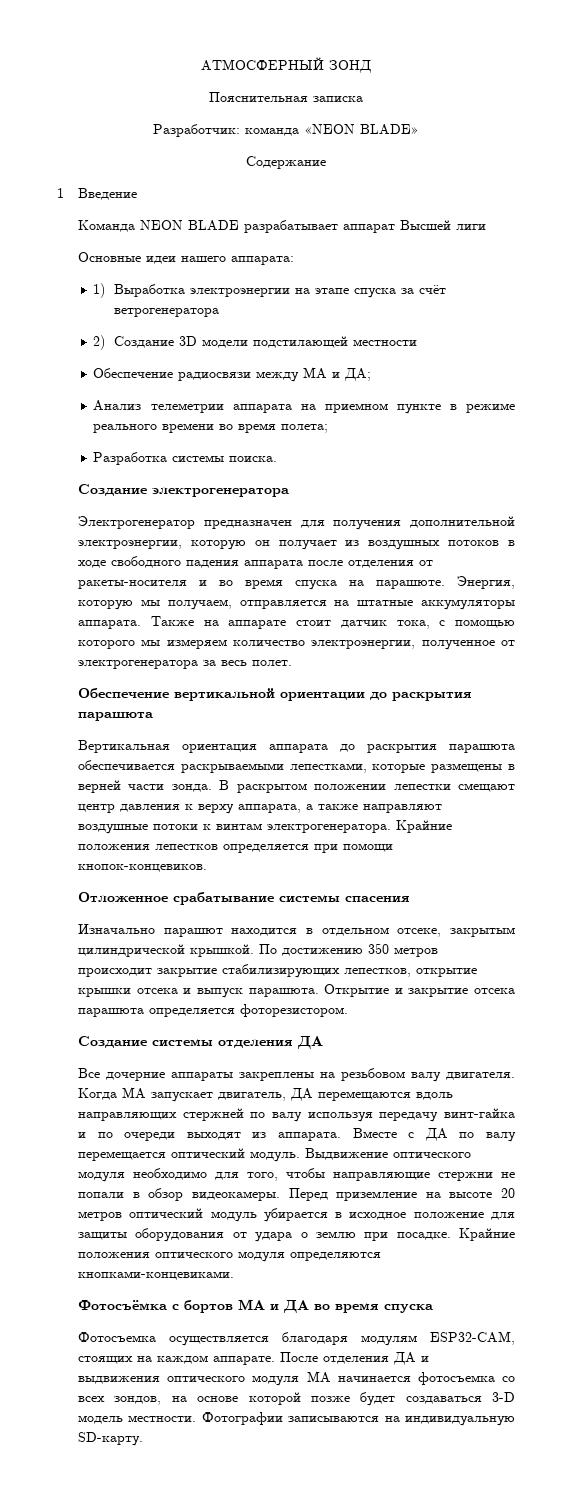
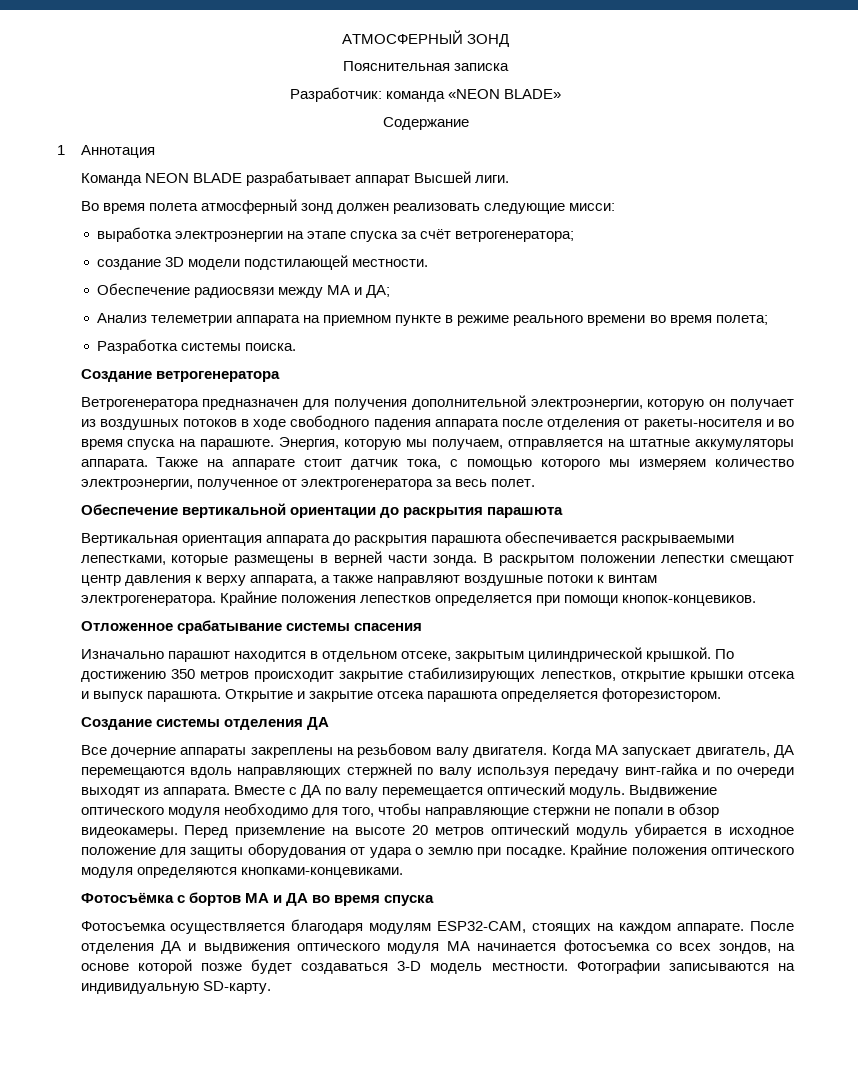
[78,188,138,200] Введение -> [80,145,155,158] Аннотация
[456,224,487,230] [78,252,295,265] [93,283,186,298] лиги // Основные идеи нашего аппарата: // 1) Выработка -> [474,175,509,183] [80,199,615,214] [97,227,173,242] лиги. // Во время полета атмосферный зонд должен реализовать следующие мисси: // выработка
[114,308,220,317] [93,335,175,350] ветрогенератора // 2) Создание -> [455,231,575,242] [97,259,162,270] ветрогенератора; // создание
[353,339,418,346] местности -> [352,259,429,267] местности.
[152,487,290,497] [78,516,196,529] электрогенератора // Электрогенератор -> [155,371,280,382] [80,397,199,410] ветрогенератора // Ветрогенератора

